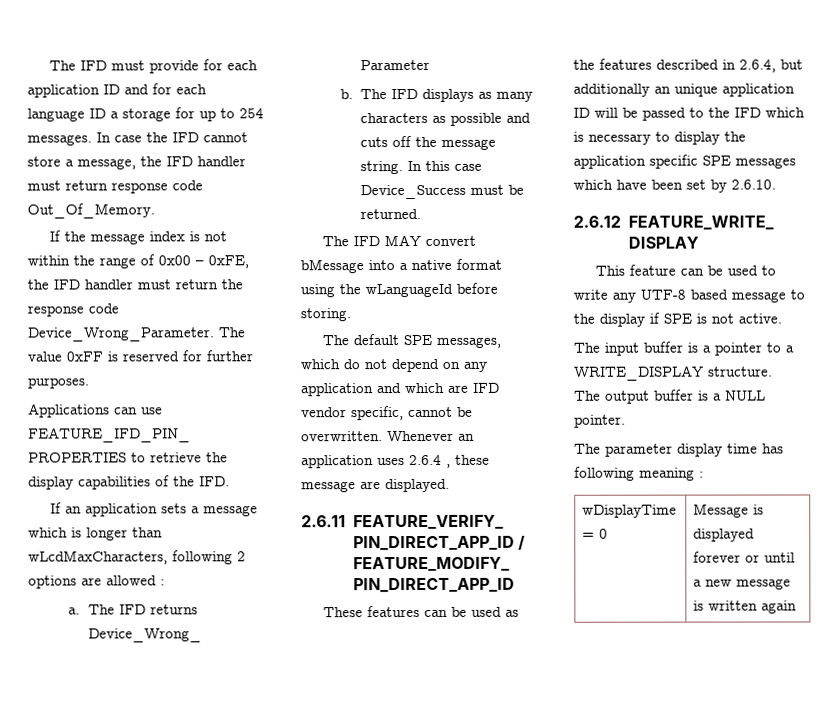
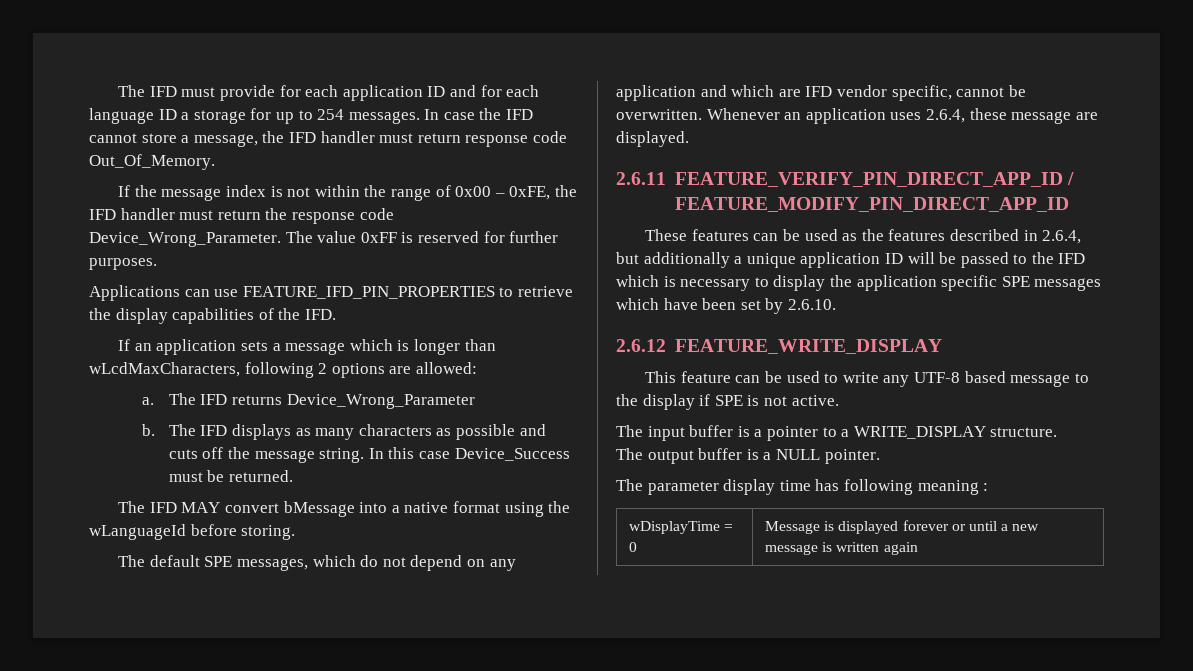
[106,575,165,586] allowed : -> [415,362,477,374] allowed:
[409,454,451,468] 2.6.4 , -> [925,109,965,123] 2.6.4,
[654,86,671,94] an -> [734,256,743,264] a

